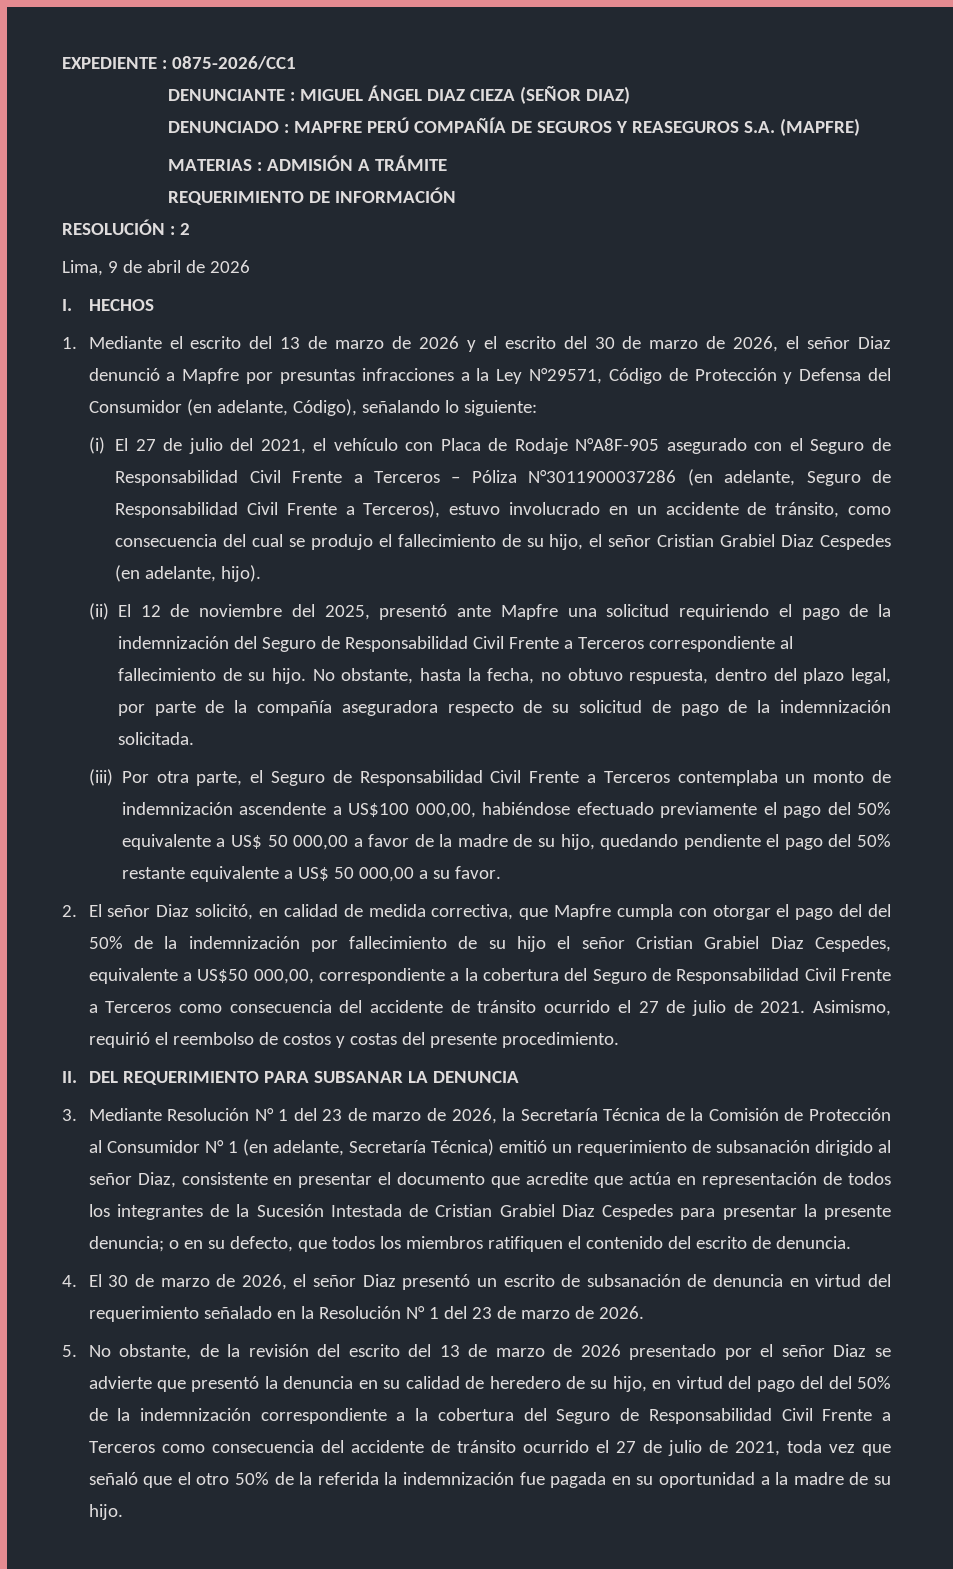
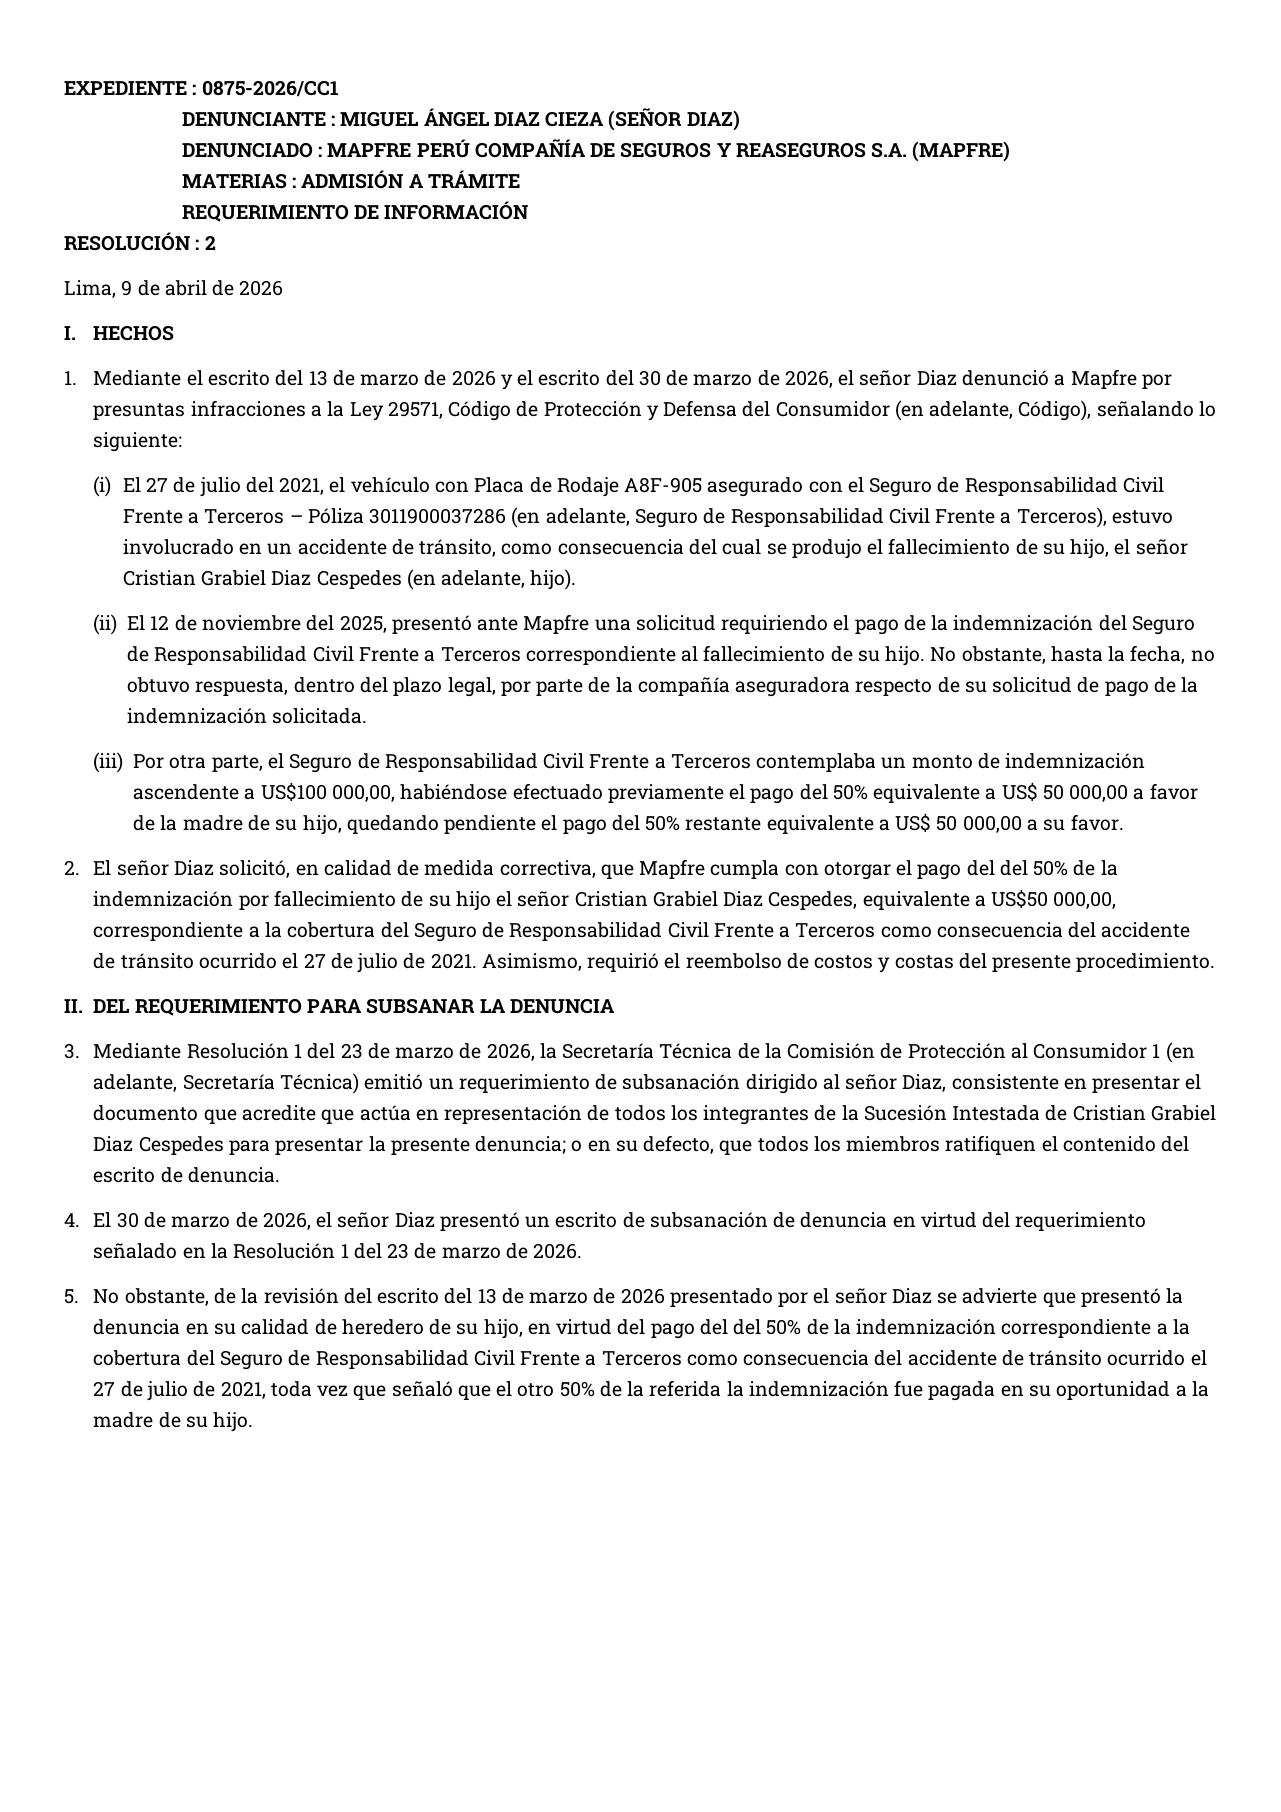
[529,368,603,384] N°29571, -> [387,401,443,419] 29571,
[575,438,660,451] N°A8F-905 -> [624,477,703,493] A8F-905
[528,470,677,483] N°3011900037286 -> [369,508,507,524] 3011900037286
[254,1108,274,1121] N° -> (289, 1051) none
[204,1140,224,1153] N° -> (1148, 1051) none
[405,1306,425,1319] N° -> (336, 1251) none

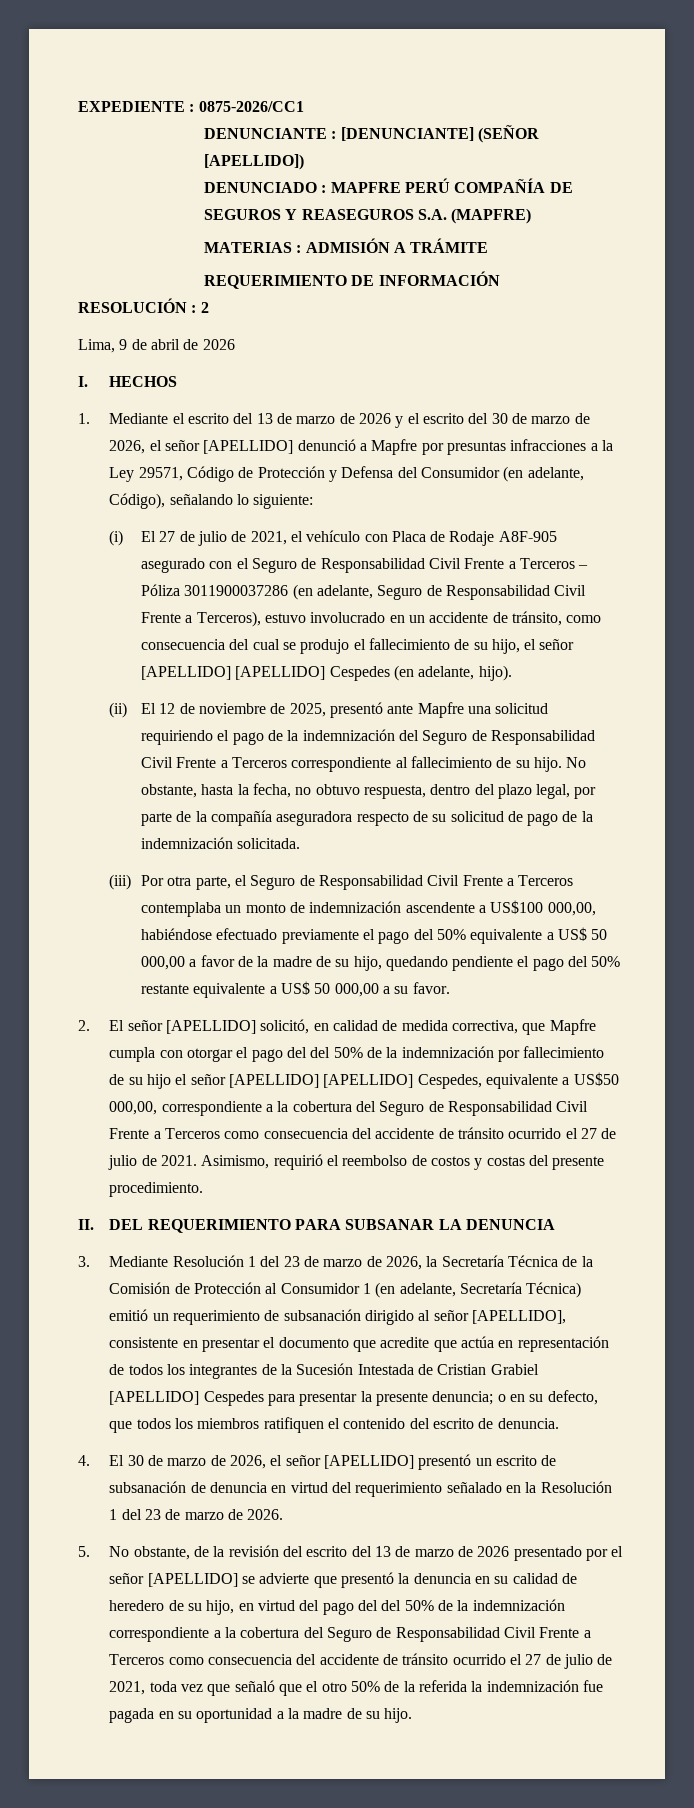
[340,108,740,131] MIGUEL ÁNGEL DIAZ CIEZA (SEÑOR DIAZ) -> [340,125,539,143] [203,154,304,170] [DENUNCIANTE] (SEÑOR [APELLIDO])
[916,370,957,386] Diaz -> [203,440,294,454] [APELLIDO]
[245,477,274,493] del -> [231,531,247,542] de
[122,570,312,586] Cristian Grabiel Diaz -> [140,666,326,680] [APELLIDO] [APELLIDO]
[306,615,335,631] del -> [270,703,286,714] de
[173,860,214,876] Diaz -> [166,1020,257,1034] [APELLIDO]
[574,891,764,907] Cristian Grabiel Diaz -> [229,1074,414,1088] [APELLIDO] [APELLIDO]
[902,1074,947,1092] Diaz, -> [472,1310,567,1324] [APELLIDO],
[93,1136,134,1152] Diaz -> [109,1391,200,1405] [APELLIDO]
[394,1212,435,1228] Diaz -> [324,1455,415,1469] [APELLIDO]
[891,1288,932,1304] Diaz -> [147,1573,238,1587] [APELLIDO]

